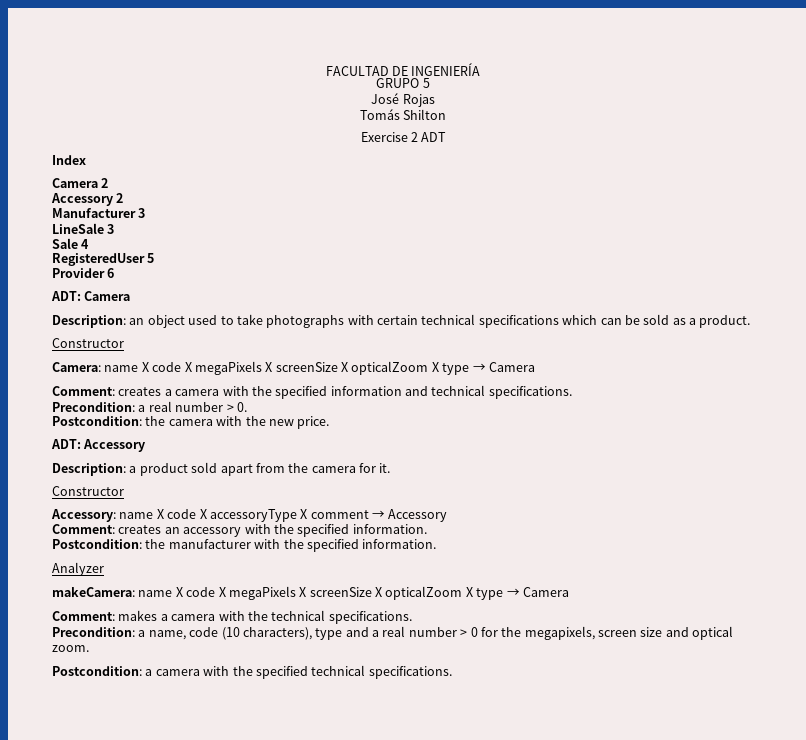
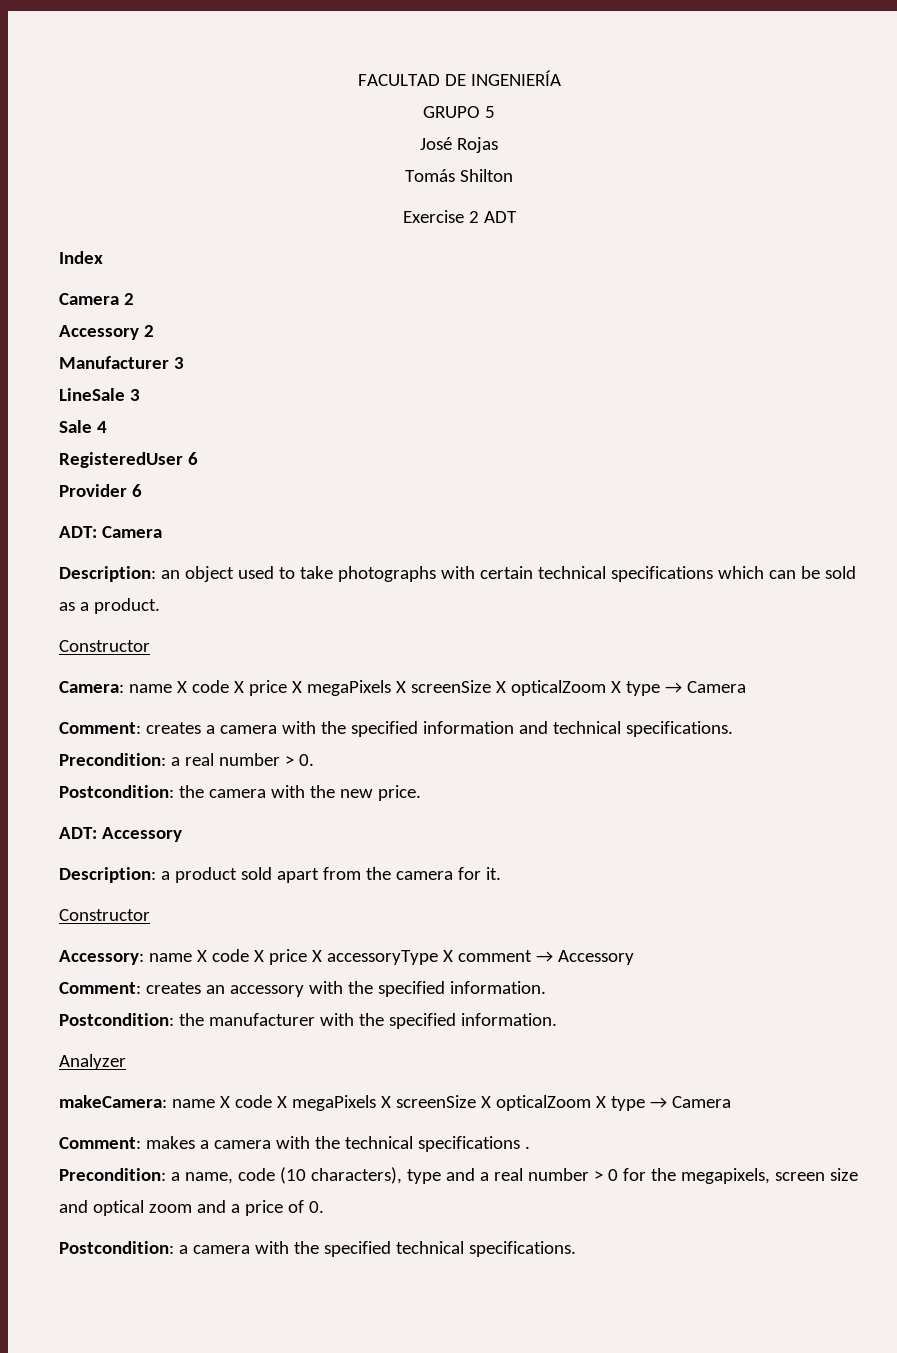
[147,253,155,263] 5 -> [187,452,198,465] 6
(192, 367) none -> [248,680,302,696] price X
(207, 514) none -> [268,949,322,965] price X
[328,611,412,624] specifications. -> [417,1136,530,1152] specifications .
[52,645,89,652] zoom. -> [148,1200,324,1216] zoom and a price of 0.

